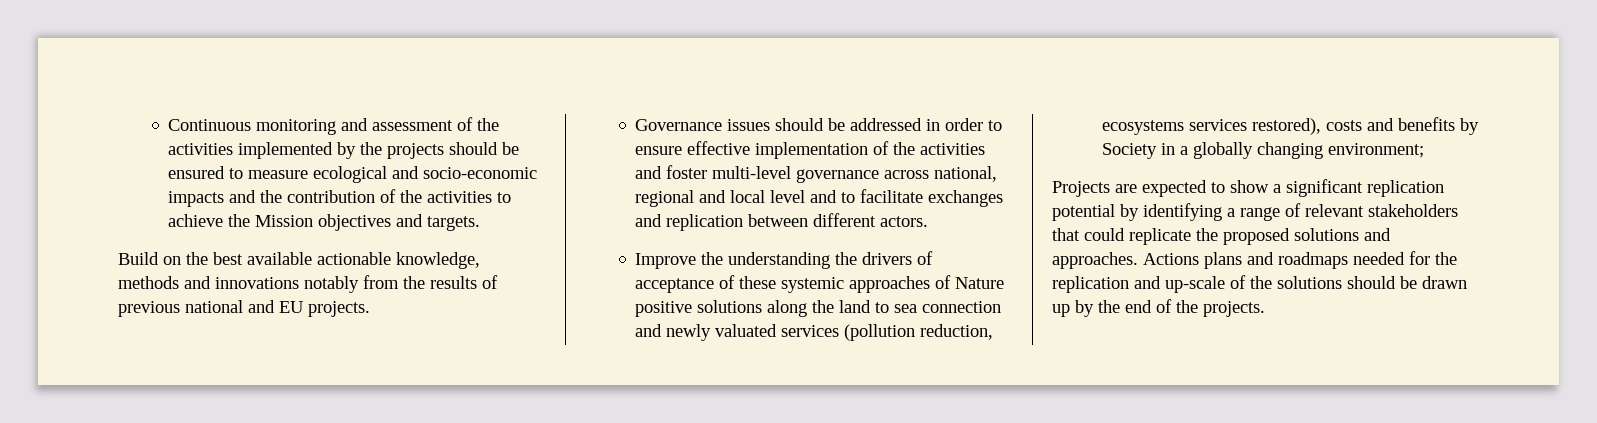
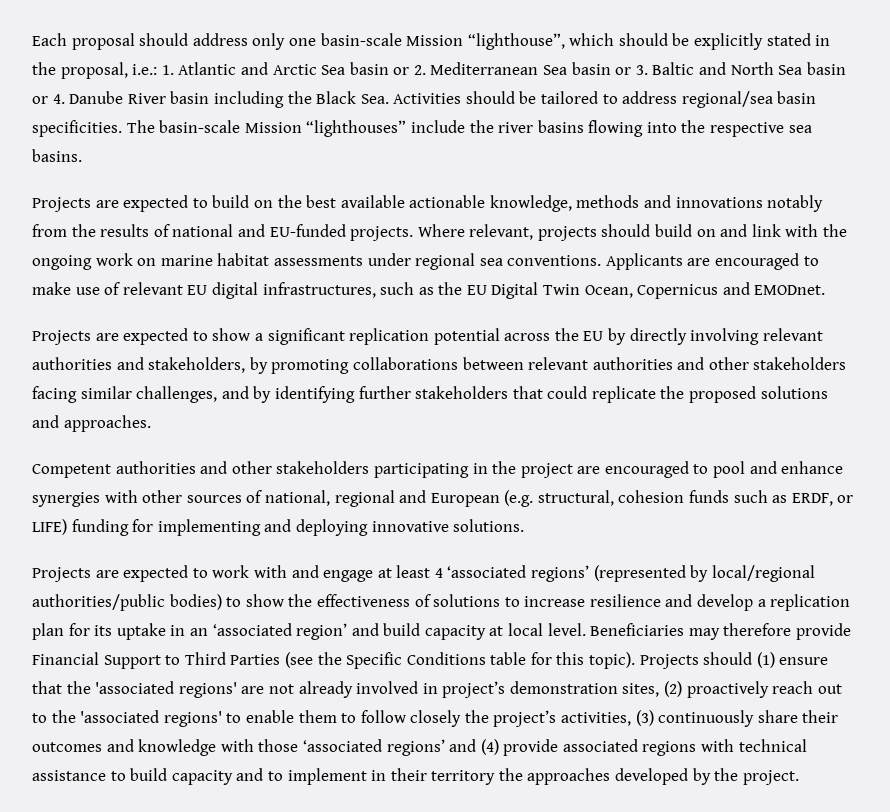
[168,117,500,135] [168,142,520,159] [168,166,538,183] [168,189,512,207] [168,214,481,231] [118,252,159,265] Continuous monitoring and assessment of the activities implemented by the projects should be ensured to measure ecological and socio-economic impacts and the contribution of the activities to achieve the Mission objectives and targets. // Build -> [32,33,831,50] [32,62,846,79] [32,91,817,108] [32,120,812,137] [32,149,82,162] [32,195,250,212] Each proposal should address only one basin-scale Mission “lighthouse”, which should be explicitly stated in the proposal, i.e.: 1. Atlantic and Arctic Sea basin or 2. Mediterranean Sea basin or 3. Baltic and North Sea basin or 4. Danube River basin including the Black Sea. Activities should be tailored to address regional/sea basin specificities. The basin-scale Mission “lighthouses” include the river basins flowing into the respective sea basins. // Projects are expected to build
[118,301,180,317] previous -> (170, 230) none
[279,301,370,317] [635,118,1003,131] [635,141,986,159] [635,165,998,183] [635,189,1004,207] [635,213,929,231] [635,251,934,269] [635,275,1005,293] [635,300,1002,317] [635,324,994,341] [1102,117,1480,135] [1102,142,1425,159] EU projects. // Governance issues should be addressed in order to ensure effective implementation of the activities and foster multi-level governance across national, regional and local level and to facilitate exchanges and replication between different actors. // Improve the understanding the drivers of acceptance of these systemic approaches of Nature positive solutions along the land to sea connection and newly valuated services (pollution reduction, ecosystems services restored), costs and benefits by Society in a globally changing environment; -> [269,224,848,241] [32,253,819,270] [32,282,826,299] EU-funded projects. Where relevant, projects should build on and link with the ongoing work on marine habitat assessments under regional sea conventions. Applicants are encouraged to make use of relevant EU digital infrastructures, such as the EU Digital Twin Ocean, Copernicus and EMODnet.
[1120,203,1364,221] by identifying a range of relevant -> [504,328,823,345] [32,357,847,374] [32,386,411,403] across the EU by directly involving relevant authorities and stakeholders, by promoting collaborations between relevant authorities and other stakeholders facing similar challenges, and by identifying further
[1143,251,1457,269] [1052,275,1467,293] [1052,299,1265,317] Actions plans and roadmaps needed for the replication and up-scale of the solutions should be drawn up by the end of the projects. -> [32,461,844,478] [32,490,854,507] [32,519,525,536] [32,565,815,582] [32,594,851,611] [32,623,852,640] [32,652,829,669] [32,681,842,698] [32,710,839,727] [32,739,807,756] [32,768,799,785] // Competent authorities and other stakeholders participating in the project are encouraged to pool and enhance synergies with other sources of national, regional and European (e.g. structural, cohesion funds such as ERDF, or LIFE) funding for implementing and deploying innovative solutions. // Projects are expected to work with and engage at least 4 ‘associated regions’ (represented by local/regional authorities/public bodies) to show the effectiveness of solutions to increase resilience and develop a replication plan for its uptake in an ‘associated region’ and build capacity at local level. Beneficiaries may therefore provide Financial Support to Third Parties (see the Specific Conditions table for this topic). Projects should (1) ensure that the 'associated regions' are not already involved in project’s demonstration sites, (2) proactively reach out to the 'associated regions' to enable them to follow closely the project’s activities, (3) continuously share their outcomes and knowledge with those ‘associated regions’ and (4) provide associated regions with technical assistance to build capacity and to implement in their territory the approaches developed by the project.

